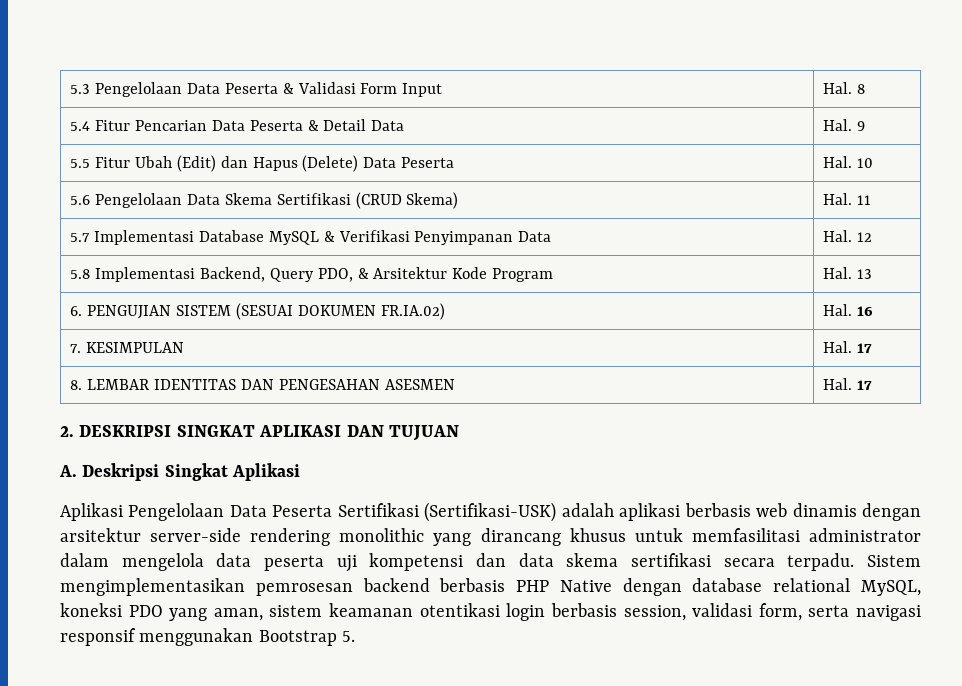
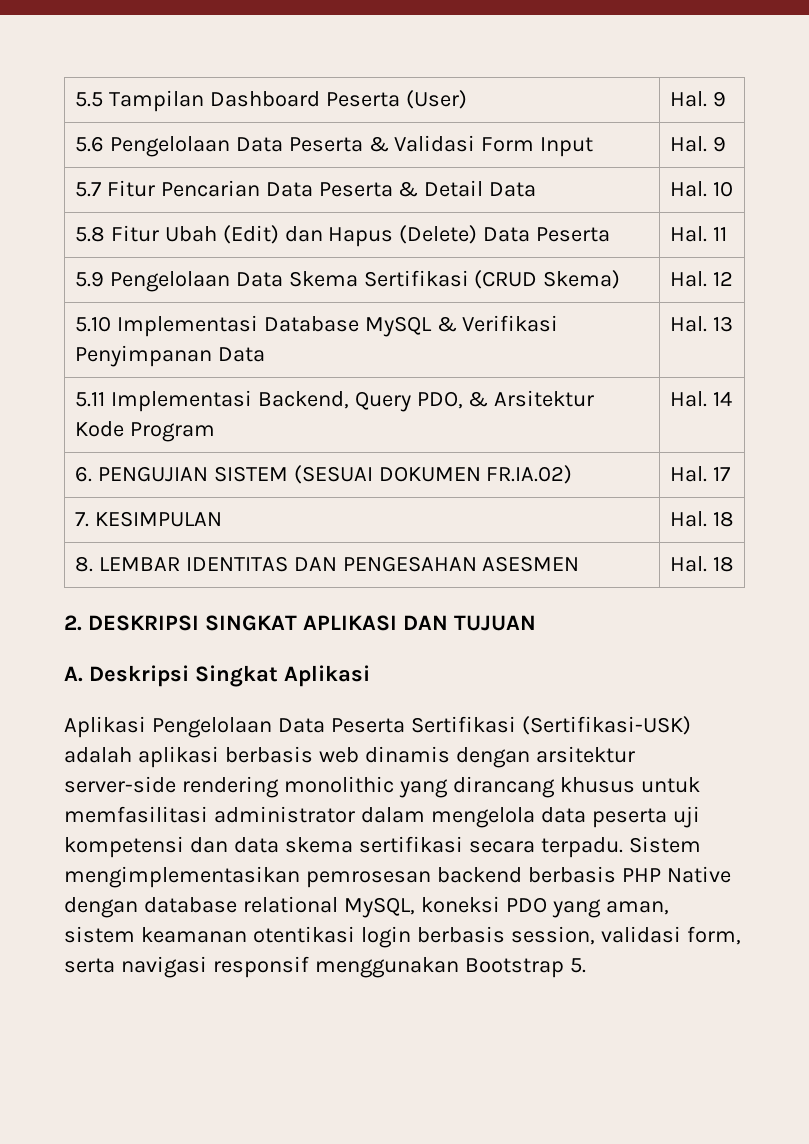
[70,84,91,94] 5.3 -> [74,90,467,112] [669,91,726,107] [74,136,104,152] 5.5 Tampilan Dashboard Peserta (User) | Hal. 9 // 5.6
[857,84,866,94] [70,121,91,131] 8 // 5.4 -> [712,136,726,152] [74,182,101,197] 9 // 5.7
[857,121,866,131] [70,159,91,168] 9 // 5.5 -> [712,181,733,197] [74,226,105,242] 10 // 5.8
[857,158,874,168] [70,195,91,205] 10 // 5.6 -> [712,227,727,241] [74,271,104,287] 11 // 5.9
[857,195,872,205] [70,233,91,242] 11 // 5.7 -> [712,271,733,286] [74,316,111,332] 12 // 5.10
[857,232,873,242] [70,269,91,279] 12 // 5.8 -> [712,316,733,332] [74,392,105,407] 13 // 5.11
[857,269,873,279] 13 -> [712,391,732,406] 14
[857,306,874,316] 16 -> [712,467,730,481] 17
[857,343,873,353] 17 -> [712,511,734,527] 18
[857,380,873,390] 17 -> [712,556,734,572] 18

